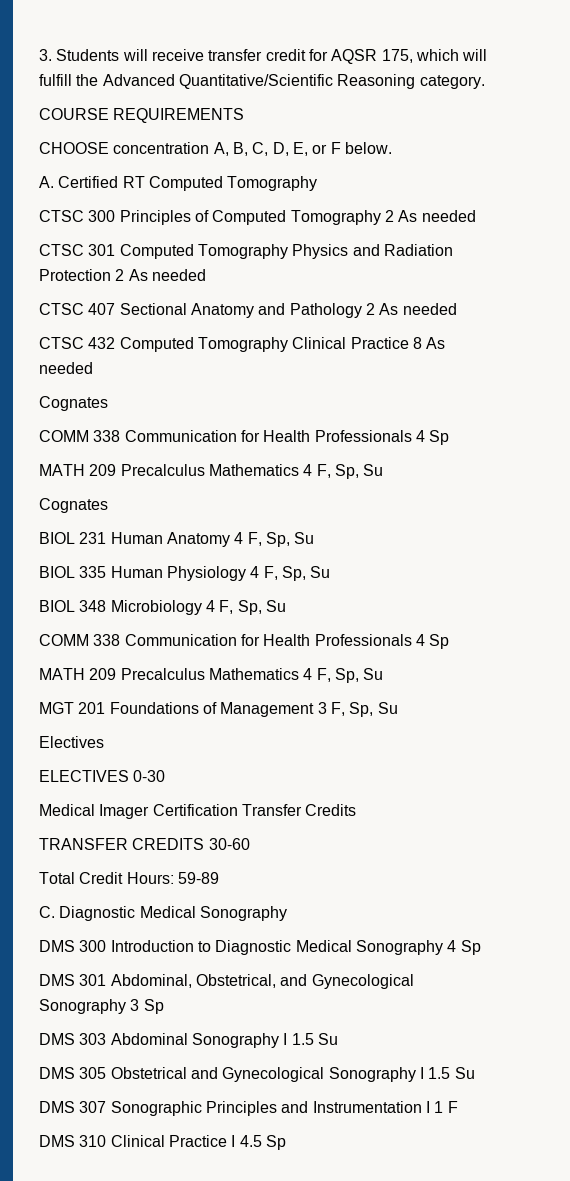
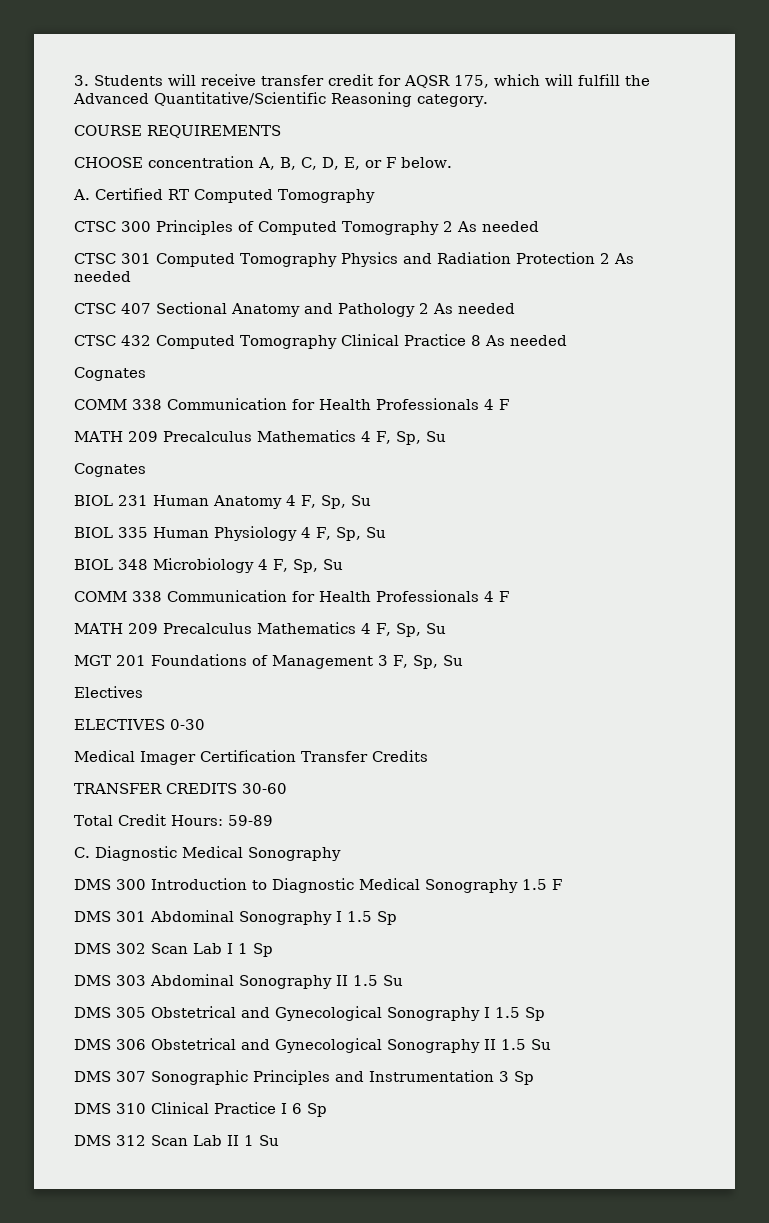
[429,430,450,445] Sp -> [499,399,509,410] F
[429,634,450,649] Sp -> [499,591,509,602] F
[447,940,481,955] [39,974,414,989] [39,999,140,1014] 4 Sp // DMS 301 Abdominal, Obstetrical, and Gynecological Sonography 3 -> [522,879,562,890] [74,910,397,925] [74,943,248,954] 1.5 F // DMS 301 Abdominal Sonography I 1.5 Sp // DMS 302 Scan Lab I 1
[283,1033,288,1045] I -> [336,975,348,986] II
(451, 1073) none -> [525,1007,545,1021] [74,1038,526,1053] Sp // DMS 306 Obstetrical and Gynecological Sonography II 1.5
[425,1101,458,1113] I 1 F -> [499,1071,534,1085] 3 Sp
[239,1135,286,1150] 4.5 Sp -> [292,1103,327,1117] [74,1135,279,1146] 6 Sp // DMS 312 Scan Lab II 1 Su

